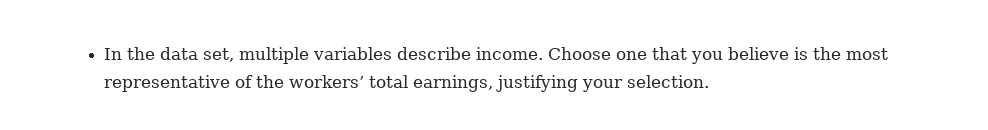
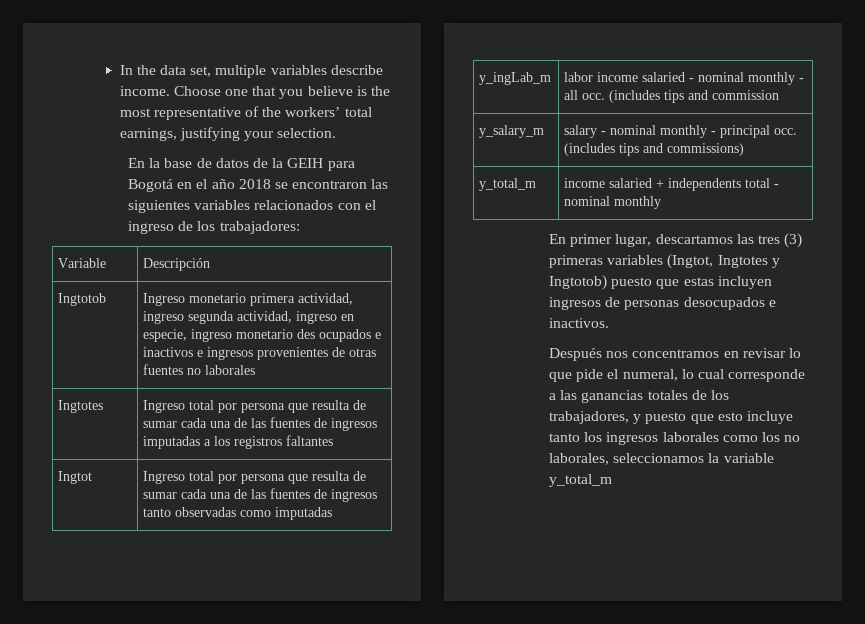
(709, 81) none -> [128,158,355,171] [128,179,389,192] [128,200,376,213] [128,221,300,234] [58,258,107,268] [143,258,211,271] [58,293,107,306] [143,293,354,306] [143,311,355,324] [143,329,382,342] [143,347,377,360] [143,364,256,375] [58,400,104,413] [143,400,367,413] [143,417,378,431] [143,435,334,449] [58,471,93,484] [143,471,367,484] [143,488,378,502] [143,507,333,520] [479,72,552,85] [564,72,805,85] [564,90,780,103] [479,125,545,138] [564,125,798,138] [564,143,745,156] [479,178,537,191] [564,178,780,191] [564,196,662,209] [549,233,803,248] [549,254,780,269] [549,275,772,290] [549,297,776,310] [549,318,610,328] [549,348,801,361] [549,369,806,382] [549,390,729,403] [549,411,793,424] [549,432,801,445] [549,453,774,465] [549,474,613,487] // En la base de datos de la GEIH para Bogotá en el año 2018 se encontraron las siguientes variables relacionados con el ingreso de los trabajadores: // Variable | Descripción // Ingtotob | Ingreso monetario primera actividad, ingreso segunda actividad, ingreso en especie, ingreso monetario des ocupados e inactivos e ingresos provenientes de otras fuentes no laborales // Ingtotes | Ingreso total por persona que resulta de sumar cada una de las fuentes de ingresos imputadas a los registros faltantes // Ingtot | Ingreso total por persona que resulta de sumar cada una de las fuentes de ingresos tanto observadas como imputadas // y_ingLab_m | labor income salaried - nominal monthly - all occ. (includes tips and commission // y_salary_m | salary - nominal monthly - principal occ. (includes tips and commissions) // y_total_m | income salaried + independents total - nominal monthly // En primer lugar, descartamos las tres (3) primeras variables (Ingtot, Ingtotes y Ingtotob) puesto que estas incluyen ingresos de personas desocupados e inactivos. // Después nos concentramos en revisar lo que pide el numeral, lo cual corresponde a las ganancias totales de los trabajadores, y puesto que esto incluye tanto los ingresos laborales como los no laborales, seleccionamos la variable y_total_m

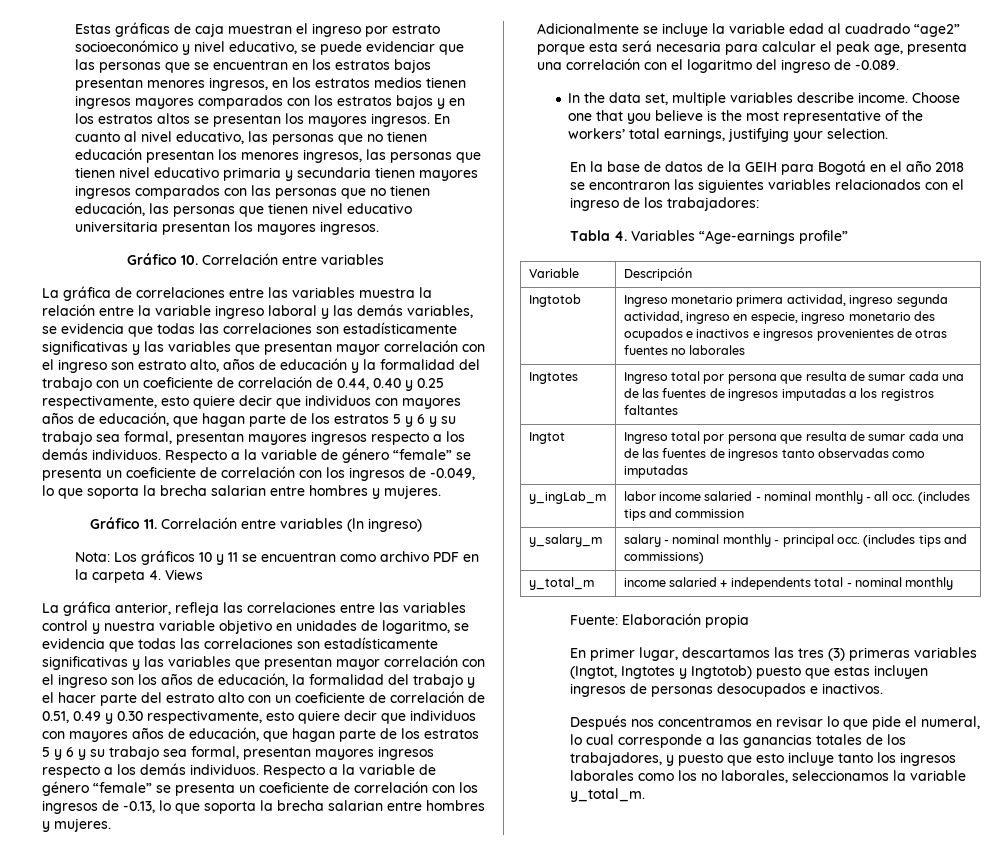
(119, 70) none -> [74,22,440,37] [74,40,464,55] [74,59,431,73] [74,77,466,91] [74,95,465,109] [74,113,450,127] [74,131,427,145] [74,148,481,163] [74,167,478,181] [74,185,430,199] [74,202,412,217] [74,221,379,235] [127,253,384,265] [41,286,432,301] [41,304,473,319] [41,322,457,337] [41,340,485,355] [41,358,480,373] [41,376,444,391] [41,395,461,409] [41,412,456,427] [41,431,465,445] [41,448,471,463] [41,466,475,481] [41,485,441,499] [89,517,422,532] [74,550,479,565] [74,569,203,583] [41,601,466,616] [41,620,469,634] [41,637,438,652] [41,655,485,670] [41,673,475,688] [41,691,485,706] [41,710,476,724] [41,727,479,742] [41,746,434,760] [41,763,436,778] [41,781,478,796] [41,800,485,814] [41,818,111,832] [536,23,960,37] [536,40,967,55] [536,58,899,73] Estas gráficas de caja muestran el ingreso por estrato socioeconómico y nivel educativo, se puede evidenciar que las personas que se encuentran en los estratos bajos presentan menores ingresos, en los estratos medios tienen ingresos mayores comparados con los estratos bajos y en los estratos altos se presentan los mayores ingresos. En cuanto al nivel educativo, las personas que no tienen educación presentan los menores ingresos, las personas que tienen nivel educativo primaria y secundaria tienen mayores ingresos comparados con las personas que no tienen educación, las personas que tienen nivel educativo universitaria presentan los mayores ingresos. // Gráfico 10. Correlación entre variables // La gráfica de correlaciones entre las variables muestra la relación entre la variable ingreso laboral y las demás variables, se evidencia que todas las correlaciones son estadísticamente significativas y las variables que presentan mayor correlación con el ingreso son estrato alto, años de educación y la formalidad del trabajo con un coeficiente de correlación de 0.44, 0.40 y 0.25 respectivamente, esto quiere decir que individuos con mayores años de educación, que hagan parte de los estratos 5 y 6 y su trabajo sea formal, presentan mayores ingresos respecto a los demás individuos. Respecto a la variable de género “female” se presenta un coeficiente de correlación con los ingresos de -0.049, lo que soporta la brecha salarian entre hombres y mujeres. // Gráfico 11. Correlación entre variables (ln ingreso) // Nota: Los gráficos 10 y 11 se encuentran como archivo PDF en la carpeta 4. Views // La gráfica anterior, refleja las correlaciones entre las variables control y nuestra variable objetivo en unidades de logaritmo, se evidencia que todas las correlaciones son estadísticamente significativas y las variables que presentan mayor correlación con el ingreso son los años de educación, la formalidad del trabajo y el hacer parte del estrato alto con un coeficiente de correlación de 0.51, 0.49 y 0.30 respectivamente, esto quiere decir que individuos con mayores años de educación, que hagan parte de los estratos 5 y 6 y su trabajo sea formal, presentan mayores ingresos respecto a los demás individuos. Respecto a la variable de género “female” se presenta un coeficiente de correlación con los ingresos de -0.13, lo que soporta la brecha salarian entre hombres y mujeres. // Adicionalmente se incluye la variable edad al cuadrado “age2” porque esta será necesaria para calcular el peak age, presenta una correlación con el logaritmo del ingreso de -0.089. //
(300, 227) none -> [569,230,848,244] // Tabla 4. Variables “Age-earnings profile”
(662, 202) none -> [569,613,749,628] // Fuente: Elaboración propia
[549,474,613,487] y_total_m -> [569,788,645,802] y_total_m.

